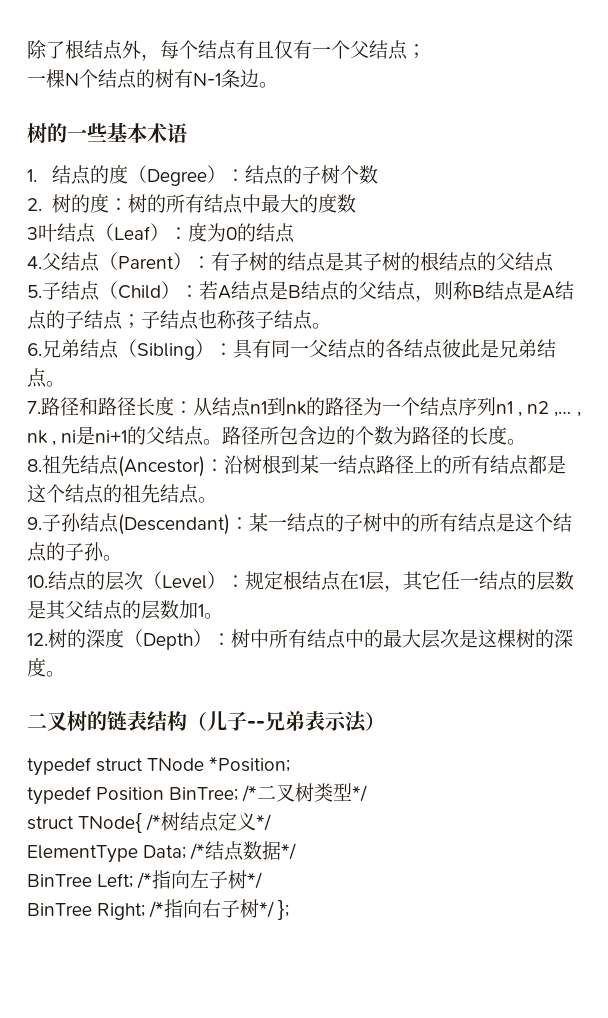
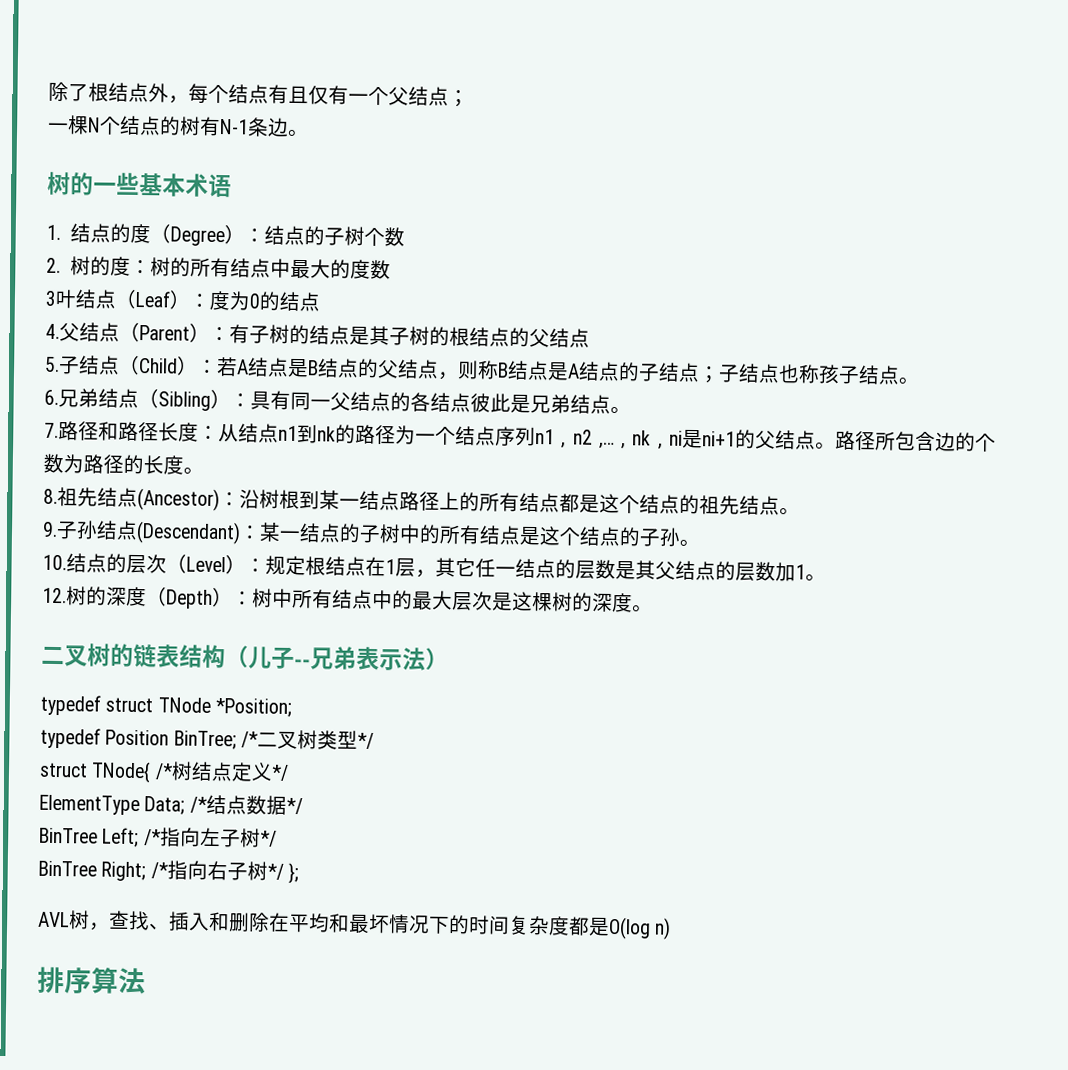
(290, 910) none -> [38,910,672,940] [37,966,146,995] // AVL树，查找、插入和删除在平均和最坏情况下的时间复杂度都是O(log n) // 排序算法

